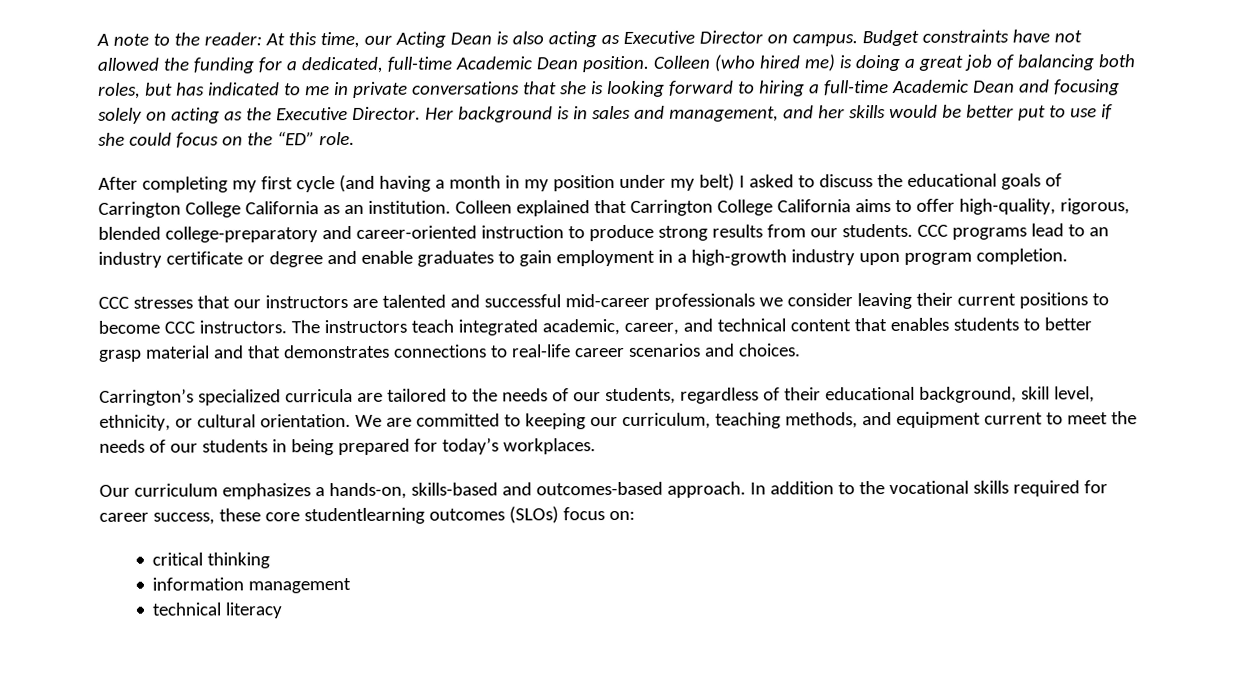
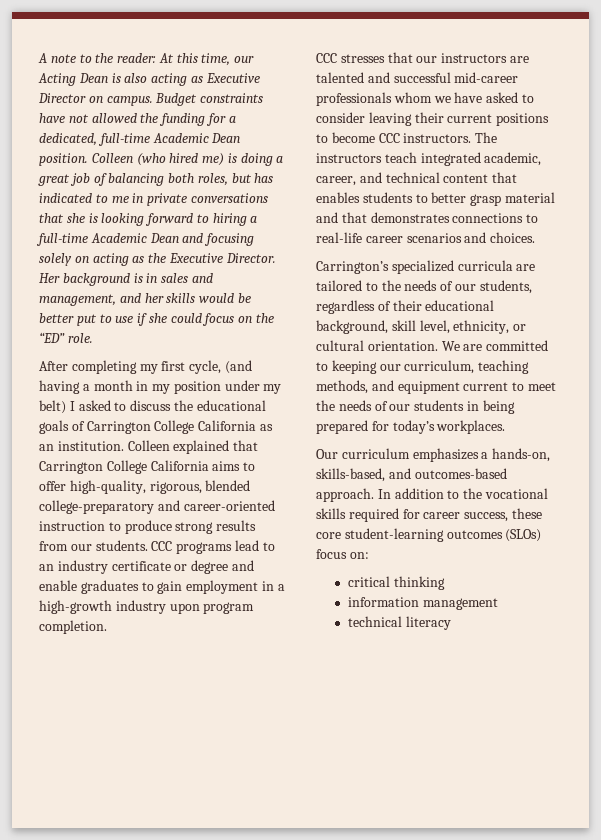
[295,176,335,193] cycle -> [189,360,222,374] cycle,
[758,297,783,307] we -> [393,92,534,103] whom we have asked to
[410,482,498,496] skills-based -> [316,468,385,482] skills-based,
[303,507,425,525] studentlearning -> [344,528,444,542] student-learning

